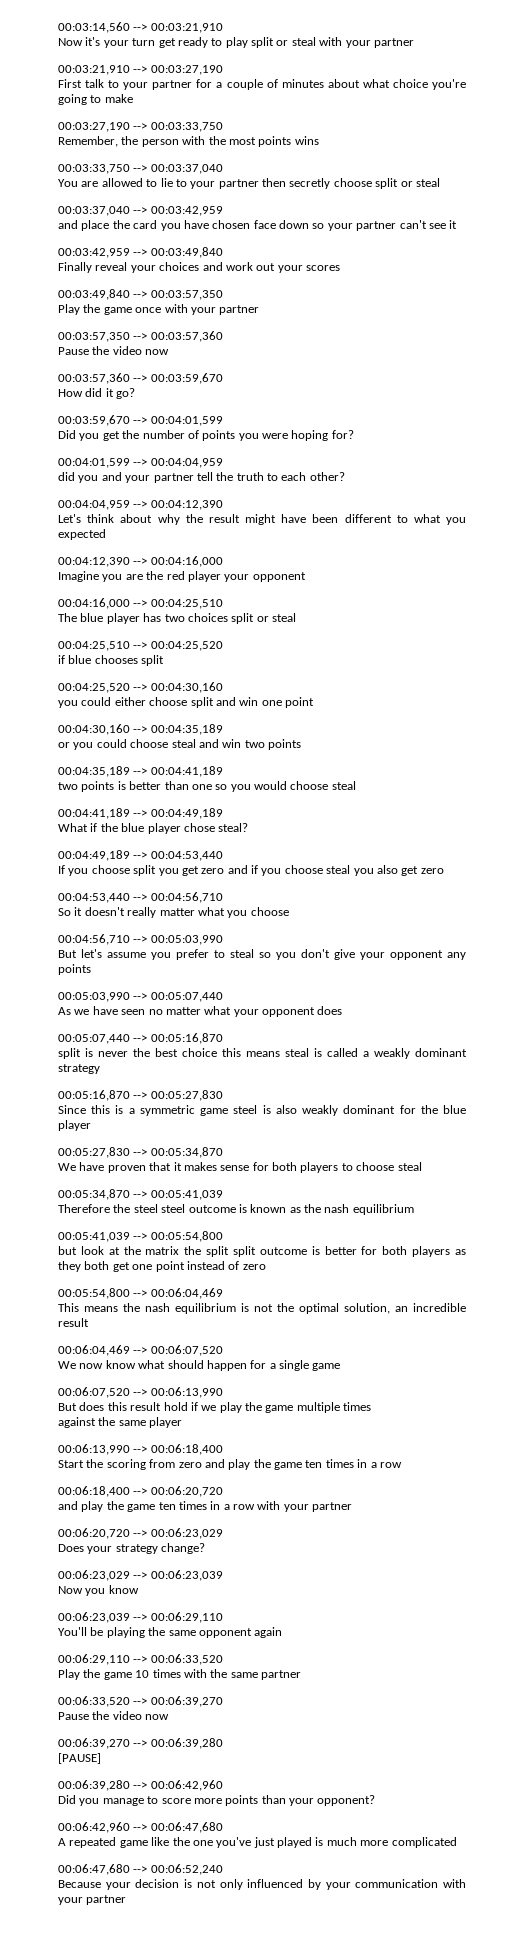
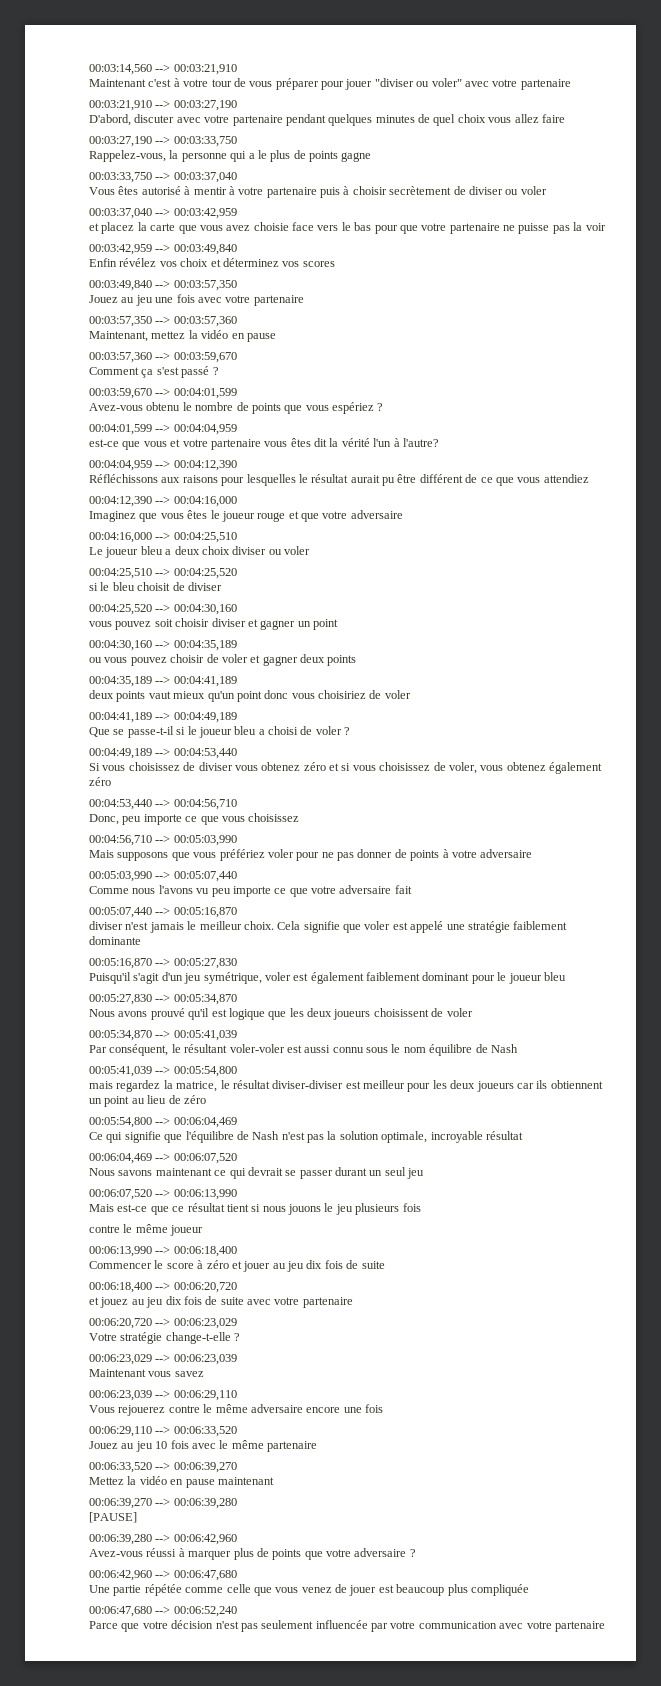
[58,37,414,48] [58,65,223,75] [58,79,466,90] [58,94,133,105] [58,122,223,132] [58,136,319,147] [58,164,223,174] [58,178,440,189] [58,206,223,216] [58,220,458,231] [58,247,223,258] [58,262,340,273] [58,289,223,300] [58,304,260,315] [58,331,223,342] [58,346,170,355] [58,373,223,384] [58,388,136,399] [58,415,223,426] [58,430,354,441] [58,458,223,468] [58,472,345,483] [58,500,223,510] [58,514,467,525] [58,529,106,540] [58,556,223,567] [58,571,306,582] [58,598,223,609] [58,613,296,624] [58,641,223,651] [58,655,165,666] [58,682,223,693] [58,697,314,708] [58,724,223,735] [58,739,301,750] [58,766,223,777] [58,781,356,792] [58,808,223,819] [58,823,249,834] [58,850,223,861] [58,865,444,876] [58,892,223,903] [58,907,289,918] [58,934,223,945] [58,949,466,960] [58,964,91,975] [58,992,223,1002] [58,1006,343,1017] [58,1033,223,1044] [58,1048,467,1059] [58,1064,100,1074] [58,1090,223,1101] [58,1105,466,1116] [58,1120,91,1131] [58,1147,223,1158] [58,1162,422,1173] [58,1189,223,1200] [58,1204,414,1215] [58,1231,223,1242] [58,1246,466,1257] [58,1261,266,1272] [58,1288,223,1299] [58,1303,466,1314] [58,1318,89,1327] [58,1345,223,1356] [58,1360,341,1371] [58,1387,223,1398] [58,1402,372,1413] [58,1417,183,1428] [58,1444,223,1455] [58,1459,402,1470] [58,1486,223,1497] [58,1501,353,1512] Now it's your turn get ready to play split or steal with your partner // 00:03:21,910 --> 00:03:27,190 // First talk to your partner for a couple of minutes about what choice you're going to make // 00:03:27,190 --> 00:03:33,750 // Remember, the person with the most points wins // 00:03:33,750 --> 00:03:37,040 // You are allowed to lie to your partner then secretly choose split or steal // 00:03:37,040 --> 00:03:42,959 // and place the card you have chosen face down so your partner can't see it // 00:03:42,959 --> 00:03:49,840 // Finally reveal your choices and work out your scores // 00:03:49,840 --> 00:03:57,350 // Play the game once with your partner // 00:03:57,350 --> 00:03:57,360 // Pause the video now // 00:03:57,360 --> 00:03:59,670 // How did it go? // 00:03:59,670 --> 00:04:01,599 // Did you get the number of points you were hoping for? // 00:04:01,599 --> 00:04:04,959 // did you and your partner tell the truth to each other? // 00:04:04,959 --> 00:04:12,390 // Let's think about why the result might have been different to what you expected // 00:04:12,390 --> 00:04:16,000 // Imagine you are the red player your opponent // 00:04:16,000 --> 00:04:25,510 // The blue player has two choices split or steal // 00:04:25,510 --> 00:04:25,520 // if blue chooses split // 00:04:25,520 --> 00:04:30,160 // you could either choose split and win one point // 00:04:30,160 --> 00:04:35,189 // or you could choose steal and win two points // 00:04:35,189 --> 00:04:41,189 // two points is better than one so you would choose steal // 00:04:41,189 --> 00:04:49,189 // What if the blue player chose steal? // 00:04:49,189 --> 00:04:53,440 // If you choose split you get zero and if you choose steal you also get zero // 00:04:53,440 --> 00:04:56,710 // So it doesn't really matter what you choose // 00:04:56,710 --> 00:05:03,990 // But let's assume you prefer to steal so you don't give your opponent any points // 00:05:03,990 --> 00:05:07,440 // As we have seen no matter what your opponent does // 00:05:07,440 --> 00:05:16,870 // split is never the best choice this means steal is called a weakly dominant strategy // 00:05:16,870 --> 00:05:27,830 // Since this is a symmetric game steel is also weakly dominant for the blue player // 00:05:27,830 --> 00:05:34,870 // We have proven that it makes sense for both players to choose steal // 00:05:34,870 --> 00:05:41,039 // Therefore the steel steel outcome is known as the nash equilibrium // 00:05:41,039 --> 00:05:54,800 // but look at the matrix the split split outcome is better for both players as they both get one point instead of zero // 00:05:54,800 --> 00:06:04,469 // This means the nash equilibrium is not the optimal solution, an incredible result // 00:06:04,469 --> 00:06:07,520 // We now know what should happen for a single game // 00:06:07,520 --> 00:06:13,990 // But does this result hold if we play the game multiple times // against the same player // 00:06:13,990 --> 00:06:18,400 // Start the scoring from zero and play the game ten times in a row // 00:06:18,400 --> 00:06:20,720 // and play the game ten times in a row with your partner -> [89,78,571,90] [89,100,237,111] [89,114,565,126] [89,136,237,147] [89,150,372,162] [89,172,237,183] [89,186,547,198] [89,208,237,219] [89,222,606,234] [89,244,237,255] [89,258,335,267] [89,280,237,291] [89,294,304,306] [89,316,237,327] [89,330,276,342] [89,352,237,363] [89,366,219,378] [89,388,237,399] [89,402,384,414] [89,424,237,435] [89,438,439,450] [89,460,237,471] [89,474,589,486] [89,496,237,507] [89,510,403,522] [89,532,237,543] [89,546,310,558] [89,568,237,579] [89,582,222,591] [89,604,237,615] [89,618,338,630] [89,640,237,651] [89,654,357,666] [89,676,237,687] [89,690,411,702] [89,712,237,723] [89,726,351,738] [89,748,237,759] [89,762,602,774] [89,777,111,786] [89,799,237,810] [89,813,300,825] [89,835,237,846] [89,849,533,861] [89,871,237,882] [89,885,412,897] [89,907,237,918] [89,921,568,933] [89,936,141,945] [89,958,237,969] [89,972,566,984] [89,994,237,1005] [89,1008,473,1020] [89,1030,237,1041] [89,1044,518,1056] [89,1066,237,1077] [89,1080,603,1092] [89,1095,206,1107] [89,1117,237,1128] [89,1131,523,1143] [89,1153,237,1164] [89,1167,425,1179] [89,1189,237,1200] [89,1203,421,1215] [89,1224,204,1236] [89,1246,237,1257] [89,1260,385,1272] [89,1282,237,1293] [89,1296,353,1308] Maintenant c'est à votre tour de vous préparer pour jouer "diviser ou voler" avec votre partenaire // 00:03:21,910 --> 00:03:27,190 // D'abord, discuter avec votre partenaire pendant quelques minutes de quel choix vous allez faire // 00:03:27,190 --> 00:03:33,750 // Rappelez-vous, la personne qui a le plus de points gagne // 00:03:33,750 --> 00:03:37,040 // Vous êtes autorisé à mentir à votre partenaire puis à choisir secrètement de diviser ou voler // 00:03:37,040 --> 00:03:42,959 // et placez la carte que vous avez choisie face vers le bas pour que votre partenaire ne puisse pas la voir // 00:03:42,959 --> 00:03:49,840 // Enfin révélez vos choix et déterminez vos scores // 00:03:49,840 --> 00:03:57,350 // Jouez au jeu une fois avec votre partenaire // 00:03:57,350 --> 00:03:57,360 // Maintenant, mettez la vidéo en pause // 00:03:57,360 --> 00:03:59,670 // Comment ça s'est passé ? // 00:03:59,670 --> 00:04:01,599 // Avez-vous obtenu le nombre de points que vous espériez ? // 00:04:01,599 --> 00:04:04,959 // est-ce que vous et votre partenaire vous êtes dit la vérité l'un à l'autre? // 00:04:04,959 --> 00:04:12,390 // Réfléchissons aux raisons pour lesquelles le résultat aurait pu être différent de ce que vous attendiez // 00:04:12,390 --> 00:04:16,000 // Imaginez que vous êtes le joueur rouge et que votre adversaire // 00:04:16,000 --> 00:04:25,510 // Le joueur bleu a deux choix diviser ou voler // 00:04:25,510 --> 00:04:25,520 // si le bleu choisit de diviser // 00:04:25,520 --> 00:04:30,160 // vous pouvez soit choisir diviser et gagner un point // 00:04:30,160 --> 00:04:35,189 // ou vous pouvez choisir de voler et gagner deux points // 00:04:35,189 --> 00:04:41,189 // deux points vaut mieux qu'un point donc vous choisiriez de voler // 00:04:41,189 --> 00:04:49,189 // Que se passe-t-il si le joueur bleu a choisi de voler ? // 00:04:49,189 --> 00:04:53,440 // Si vous choisissez de diviser vous obtenez zéro et si vous choisissez de voler, vous obtenez également zéro // 00:04:53,440 --> 00:04:56,710 // Donc, peu importe ce que vous choisissez // 00:04:56,710 --> 00:05:03,990 // Mais supposons que vous préfériez voler pour ne pas donner de points à votre adversaire // 00:05:03,990 --> 00:05:07,440 // Comme nous l'avons vu peu importe ce que votre adversaire fait // 00:05:07,440 --> 00:05:16,870 // diviser n'est jamais le meilleur choix. Cela signifie que voler est appelé une stratégie faiblement dominante // 00:05:16,870 --> 00:05:27,830 // Puisqu'il s'agit d'un jeu symétrique, voler est également faiblement dominant pour le joueur bleu // 00:05:27,830 --> 00:05:34,870 // Nous avons prouvé qu'il est logique que les deux joueurs choisissent de voler // 00:05:34,870 --> 00:05:41,039 // Par conséquent, le résultant voler-voler est aussi connu sous le nom équilibre de Nash // 00:05:41,039 --> 00:05:54,800 // mais regardez la matrice, le résultat diviser-diviser est meilleur pour les deux joueurs car ils obtiennent un point au lieu de zéro // 00:05:54,800 --> 00:06:04,469 // Ce qui signifie que l'équilibre de Nash n'est pas la solution optimale, incroyable résultat // 00:06:04,469 --> 00:06:07,520 // Nous savons maintenant ce qui devrait se passer durant un seul jeu // 00:06:07,520 --> 00:06:13,990 // Mais est-ce que ce résultat tient si nous jouons le jeu plusieurs fois // contre le même joueur // 00:06:13,990 --> 00:06:18,400 // Commencer le score à zéro et jouer au jeu dix fois de suite // 00:06:18,400 --> 00:06:20,720 // et jouez au jeu dix fois de suite avec votre partenaire
[58,1543,206,1554] Does your strategy change? -> [89,1332,241,1344] Votre stratégie change-t-elle ?
[58,1585,139,1596] Now you know -> [89,1369,204,1377] Maintenant vous savez
[58,1627,283,1638] [58,1654,223,1665] [58,1669,301,1680] [58,1696,223,1707] [58,1711,170,1720] You'll be playing the same opponent again // 00:06:29,110 --> 00:06:33,520 // Play the game 10 times with the same partner // 00:06:33,520 --> 00:06:39,270 // Pause the video now -> [89,1404,383,1416] [89,1426,237,1437] [89,1440,317,1452] [89,1462,237,1473] [89,1476,274,1488] Vous rejouerez contre le même adversaire encore une fois // 00:06:29,110 --> 00:06:33,520 // Jouez au jeu 10 fois avec le même partenaire // 00:06:33,520 --> 00:06:39,270 // Mettez la vidéo en pause maintenant
[58,1795,376,1806] [58,1822,223,1833] [58,1837,457,1848] [58,1864,223,1875] [58,1879,466,1890] [58,1895,127,1905] Did you manage to score more points than your opponent? // 00:06:42,960 --> 00:06:47,680 // A repeated game like the one you've just played is much more complicated // 00:06:47,680 --> 00:06:52,240 // Because your decision is not only influenced by your communication with your partner -> [89,1548,416,1560] [89,1570,237,1581] [89,1584,529,1596] [89,1606,237,1617] [89,1620,605,1632] Avez-vous réussi à marquer plus de points que votre adversaire ? // 00:06:42,960 --> 00:06:47,680 // Une partie répétée comme celle que vous venez de jouer est beaucoup plus compliquée // 00:06:47,680 --> 00:06:52,240 // Parce que votre décision n'est pas seulement influencée par votre communication avec votre partenaire

